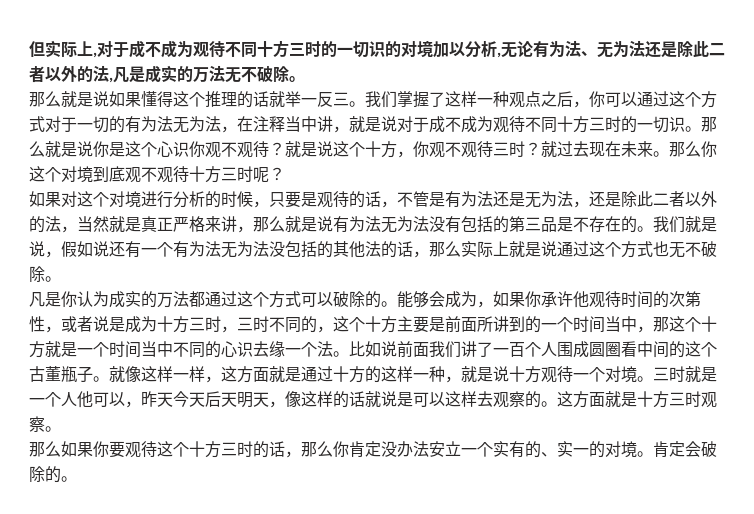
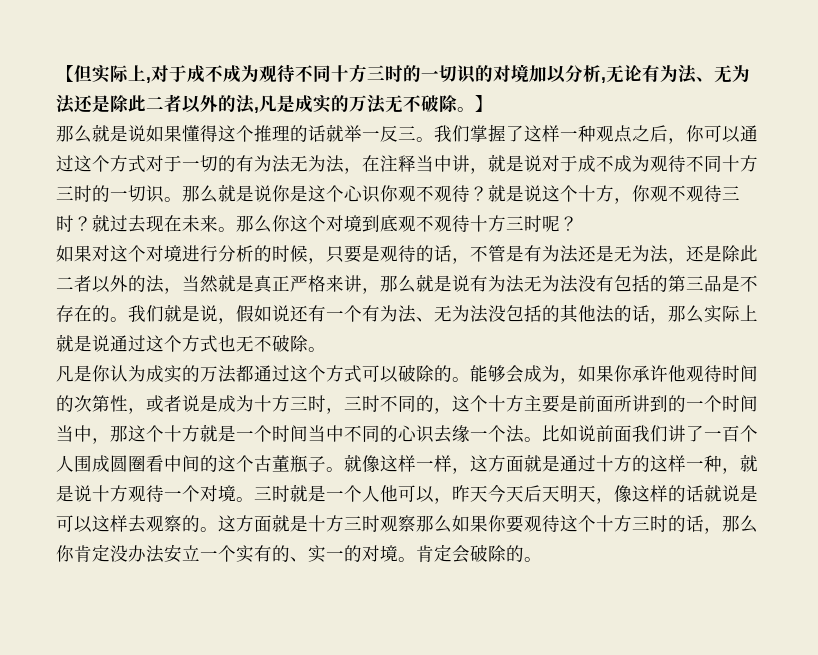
(29, 49) none -> [56,65,74,82] 【
(305, 79) none -> [475,95,493,112] 】
(221, 249) none -> [416,317,434,322] 、
[45,426,61,432] 。 // -> (416, 523) none

